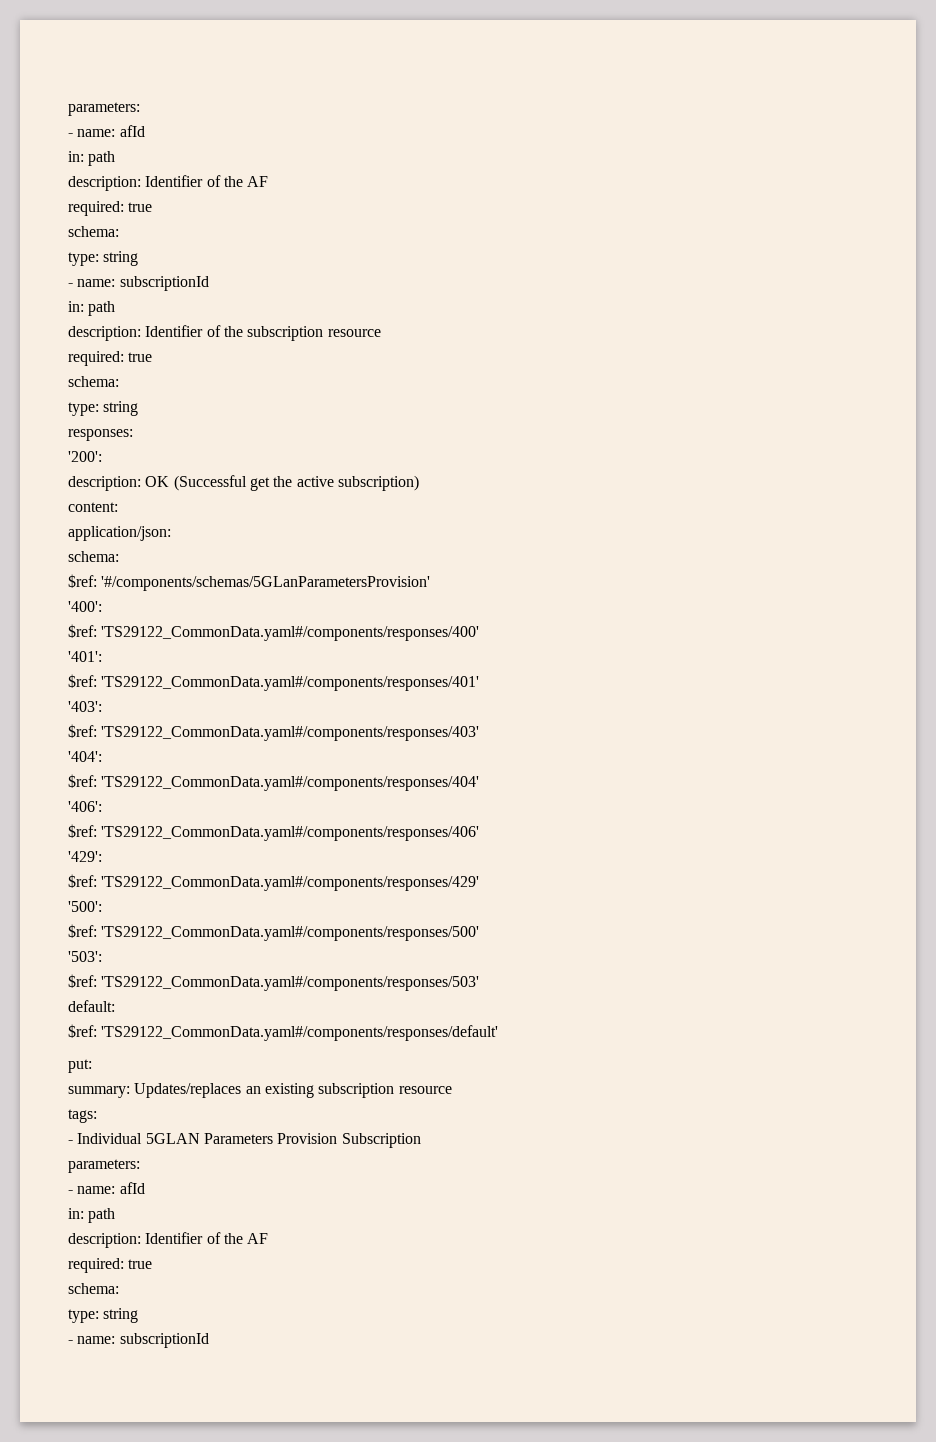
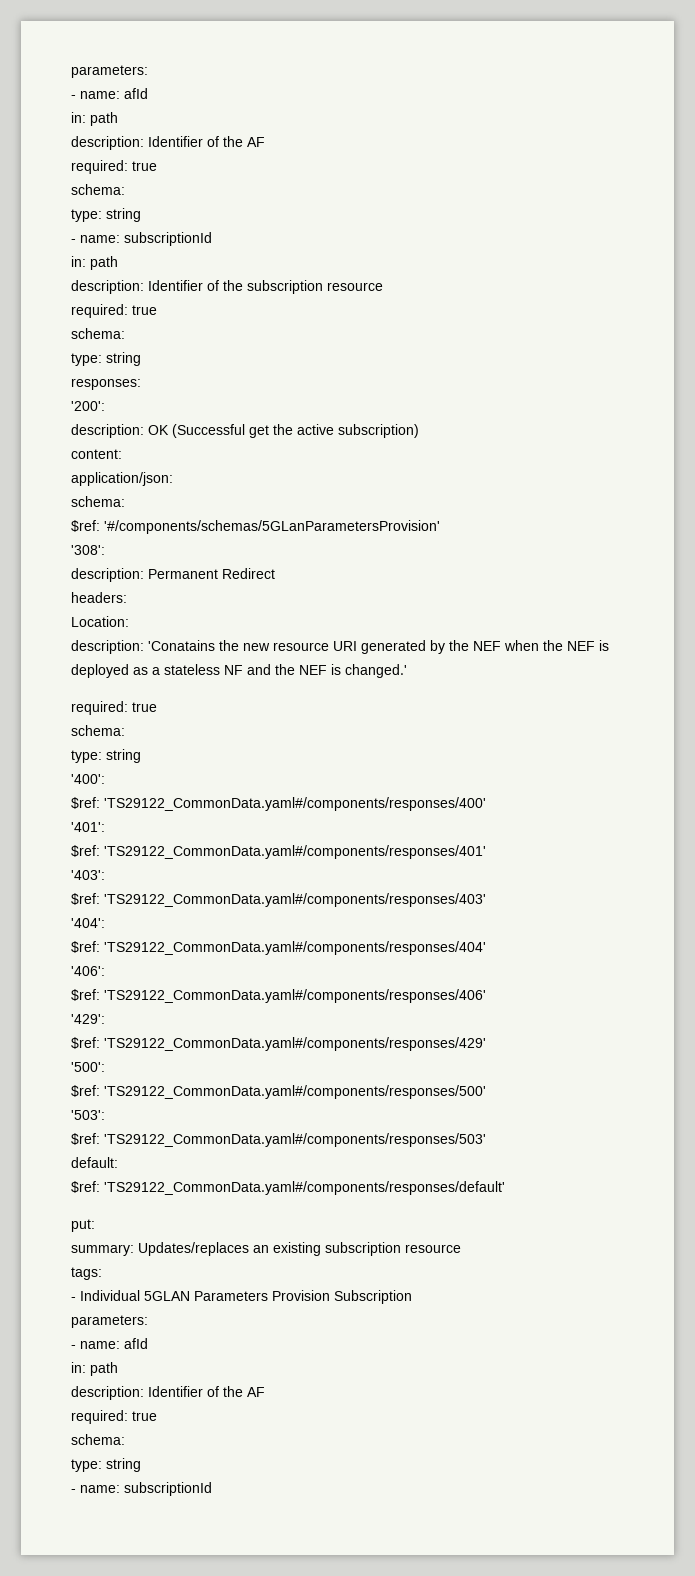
(431, 583) none -> [71,545,105,555] [71,568,275,582] [71,592,127,603] [71,616,129,627] [71,640,609,654] [71,664,407,678] [71,701,157,715] [71,725,125,736] [71,749,141,763] // '308': // description: Permanent Redirect // headers: // Location: // description: 'Conatains the new resource URI generated by the NEF when the NEF is deployed as a stateless NF and the NEF is changed.' // required: true // schema: // type: string

